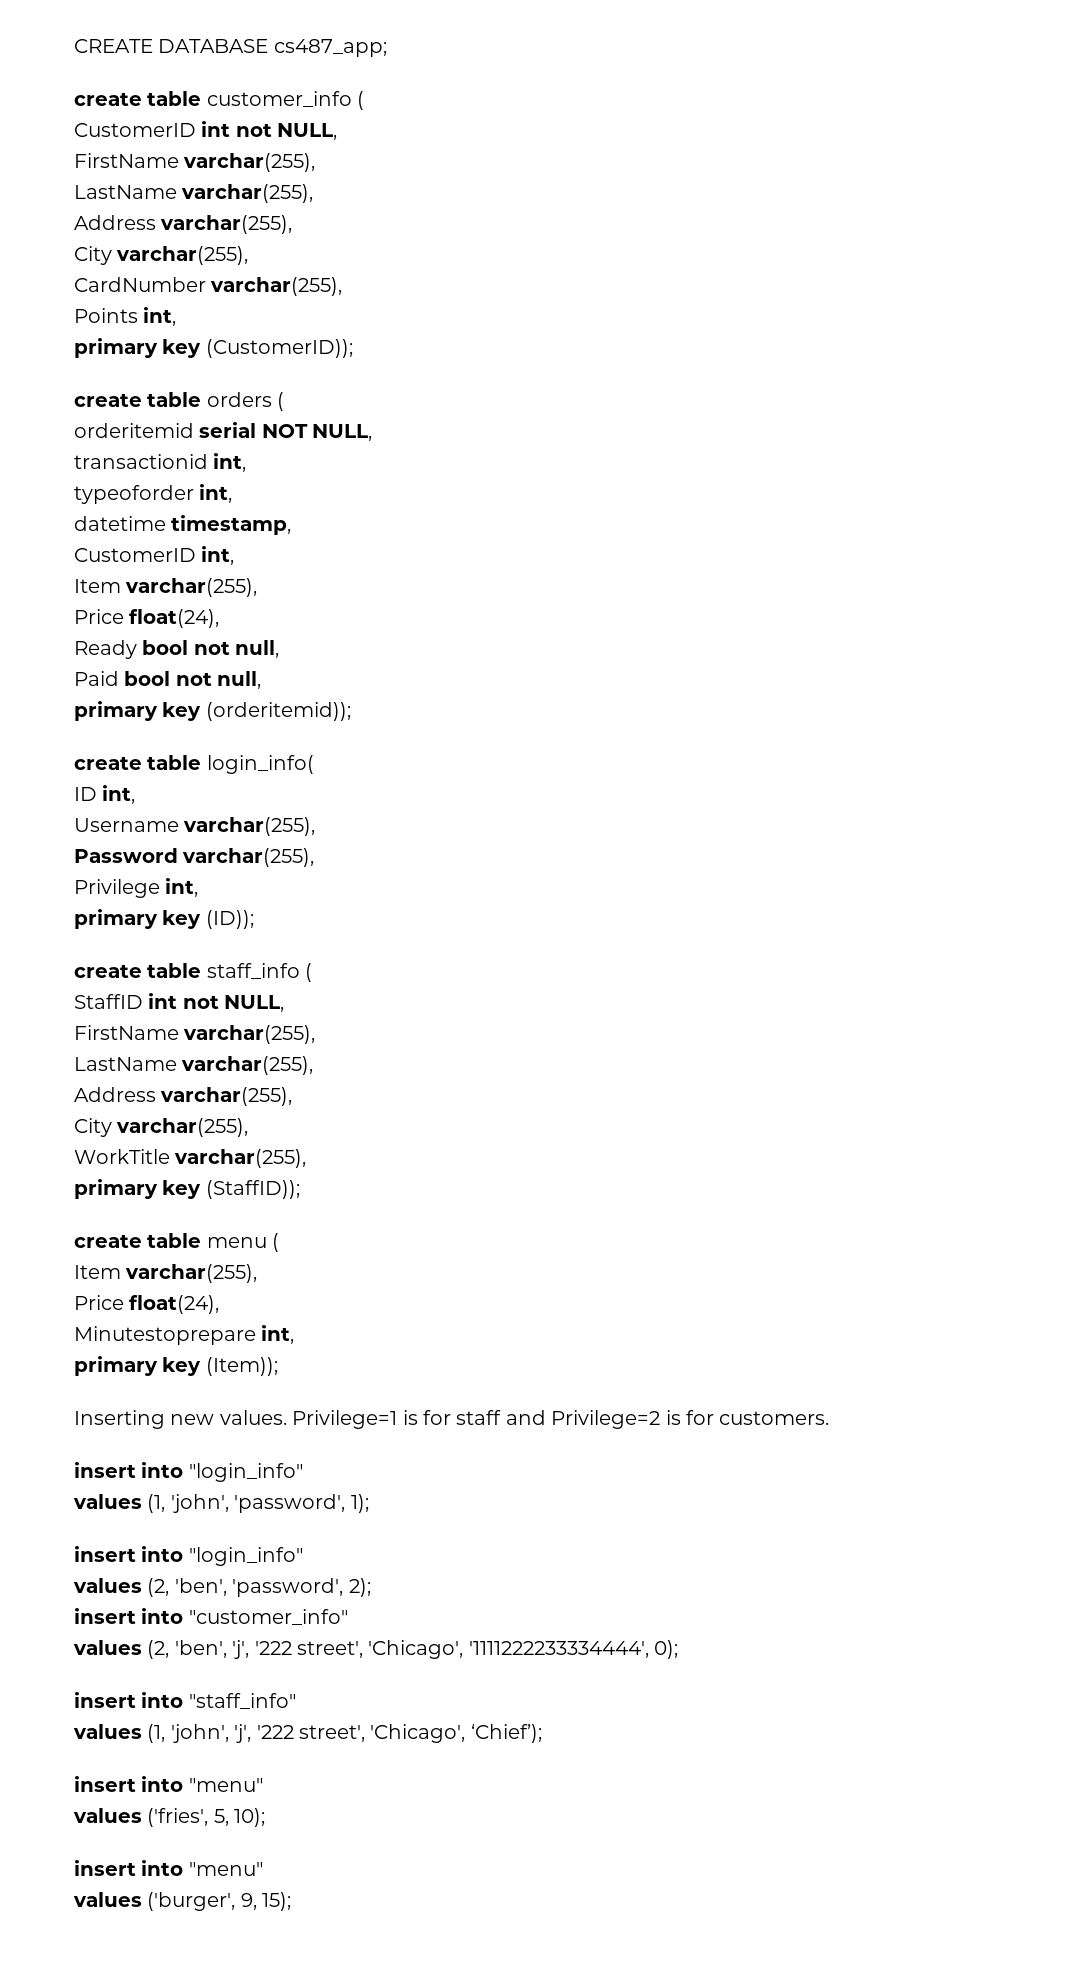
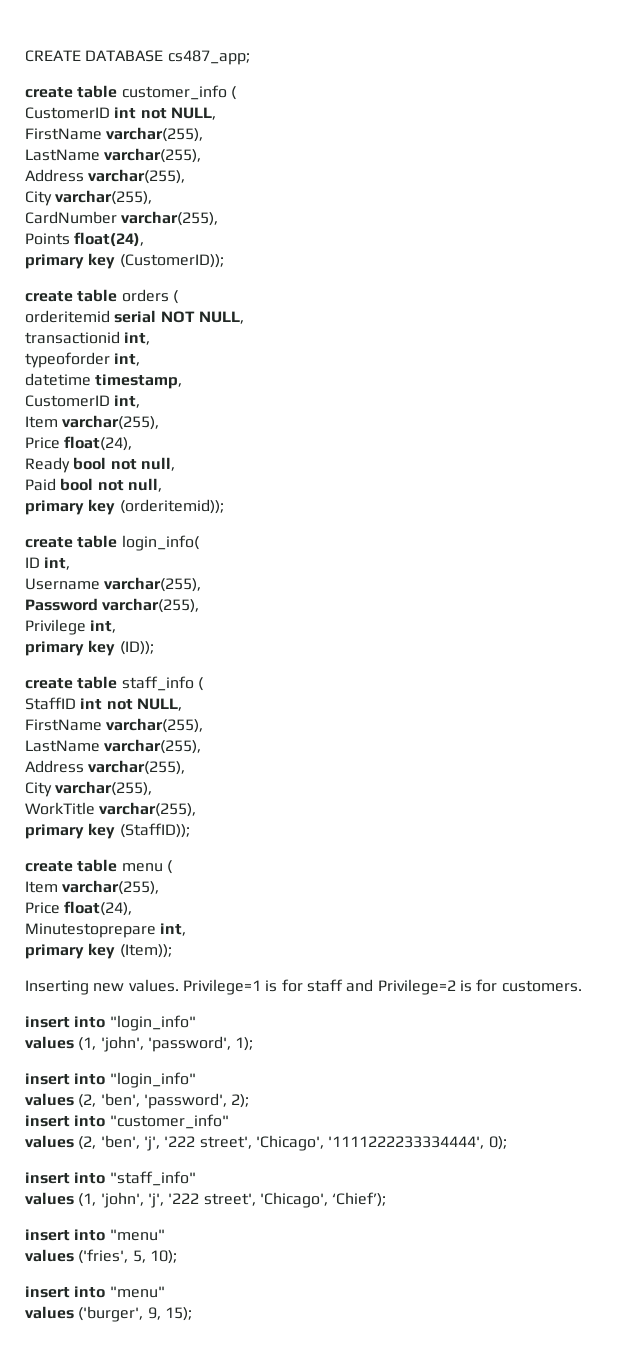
[143,307,177,326] int, -> [74,232,145,247] float(24),

